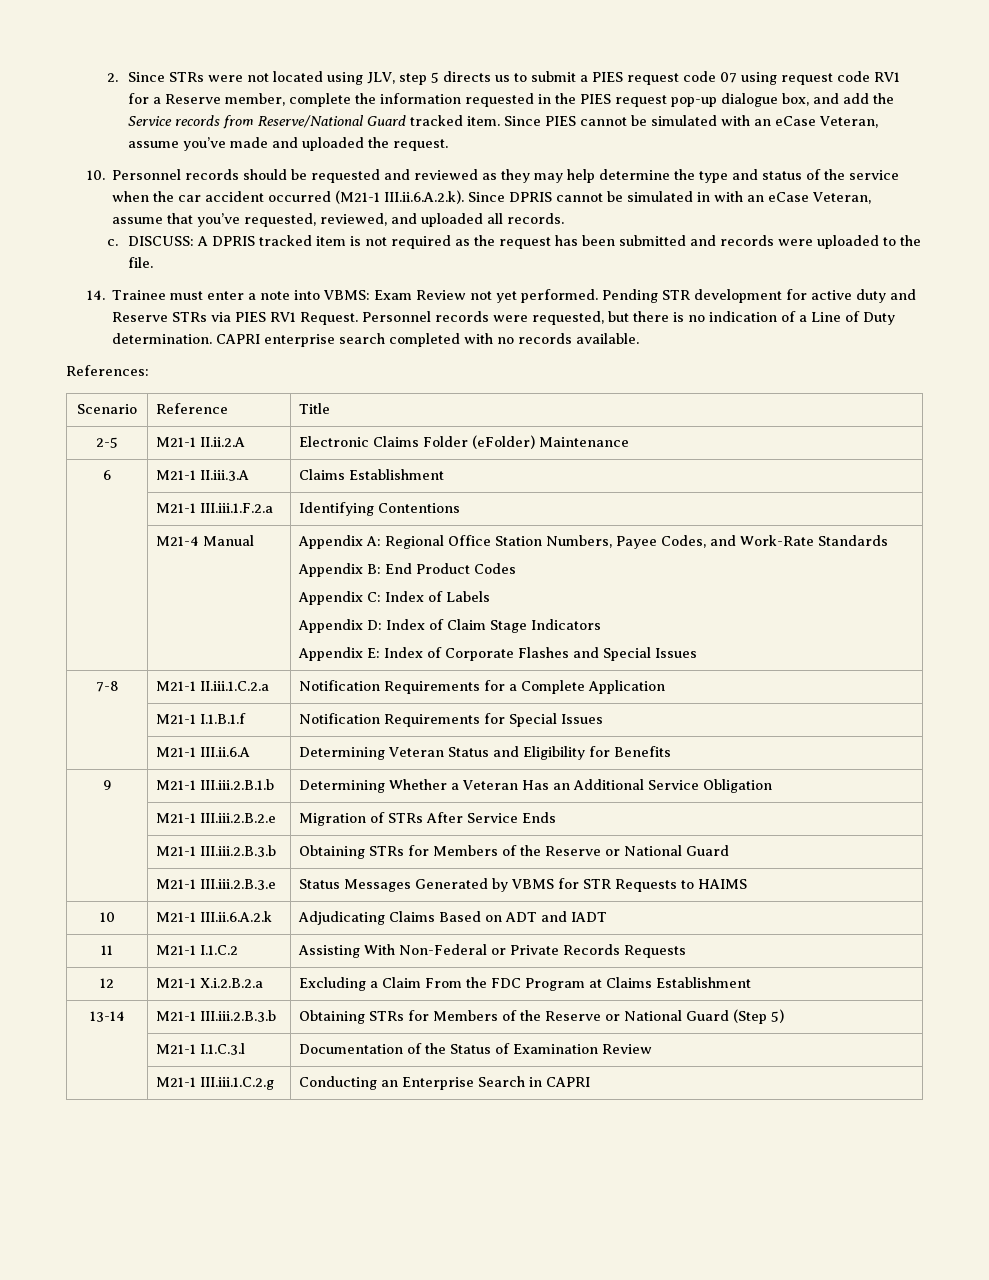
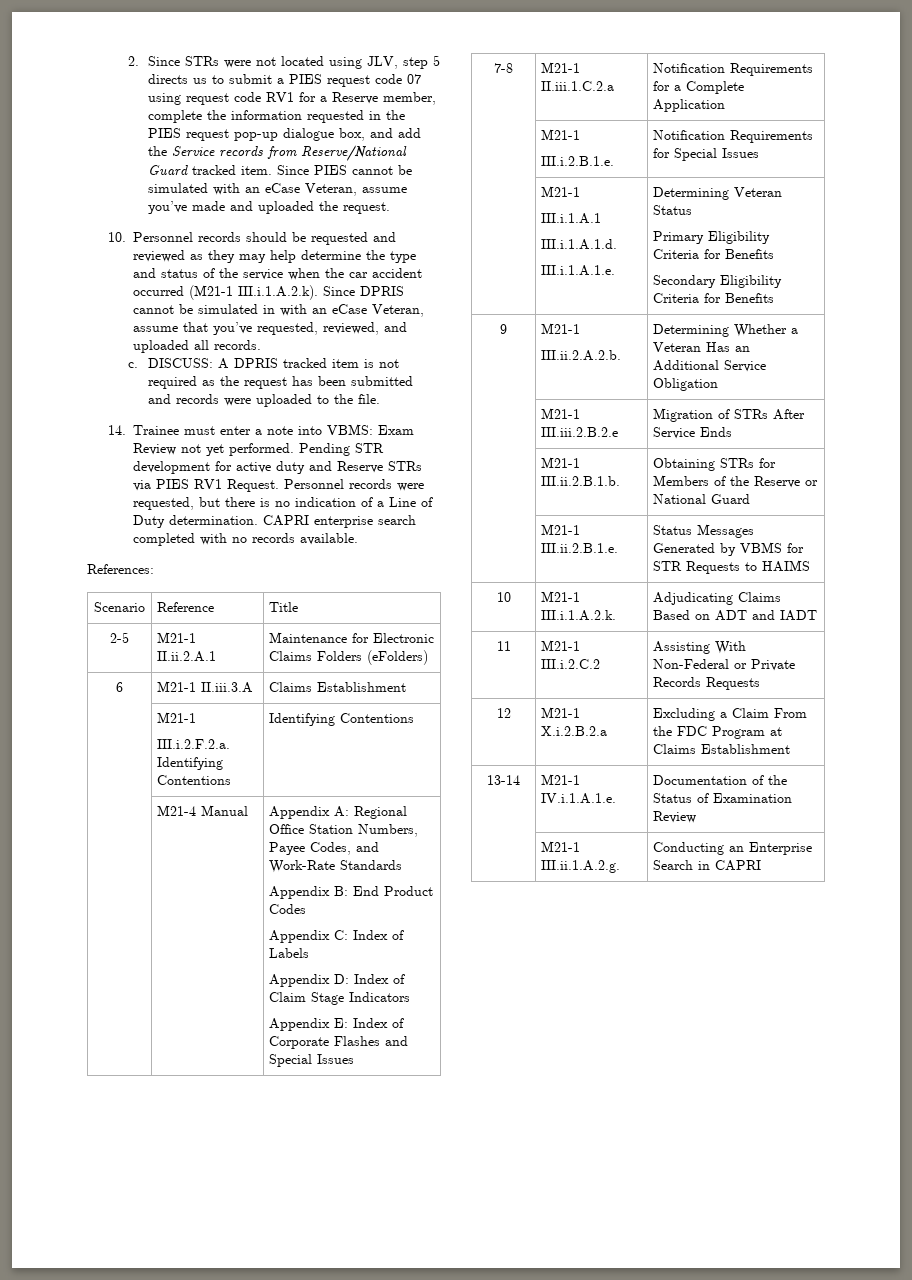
[383,190,464,204] III.ii.6.A.2.k). -> [237,285,318,300] III.i.1.A.2.k).
[200,437,246,447] [299,435,630,449] II.ii.2.A | Electronic Claims Folder (eFolder) Maintenance -> [157,651,217,662] [269,632,435,643] [269,650,429,665] II.ii.2.A.1 | Maintenance for Electronic Claims Folders (eFolders)
[200,503,274,513] III.iii.1.F.2.a -> [157,739,231,749] [157,757,224,770] [157,775,232,785] // III.i.2.F.2.a. Identifying Contentions
[200,713,247,724] I.1.B.1.f -> [541,156,615,166] // III.i.2.B.1.e.
[200,747,251,757] III.ii.6.A -> [541,213,602,224] [541,239,618,250] [541,265,616,276] // III.i.1.A.1 // III.i.1.A.1.d. // III.i.1.A.1.e.
[493,746,586,760] and Eligibility -> [653,231,771,244] [653,249,775,259] [653,275,783,288] [653,293,700,303] // Primary Eligibility Criteria for Benefits // Secondary Eligibility Criteria
[200,779,275,790] III.iii.2.B.1.b -> [541,350,622,361] // III.ii.2.A.2.b.
[200,845,277,857] III.iii.2.B.3.b -> [541,476,621,486] III.ii.2.B.1.b.
[200,879,277,890] III.iii.2.B.3.e -> [541,543,619,553] III.ii.2.B.1.e.
[200,911,273,922] III.ii.6.A.2.k -> [541,610,617,621] III.i.1.A.2.k.
[200,945,239,955] I.1.C.2 -> [541,659,601,669] III.i.2.C.2
[200,1010,277,1022] [299,1009,785,1024] [156,1043,246,1055] III.iii.2.B.3.b | Obtaining STRs for Members of the Reserve or National Guard (Step 5) // | M21-1 I.1.C.3.l -> [541,793,617,804] IV.i.1.A.1.e.
[200,1077,275,1090] III.iii.1.C.2.g -> [541,860,621,873] III.ii.1.A.2.g.

